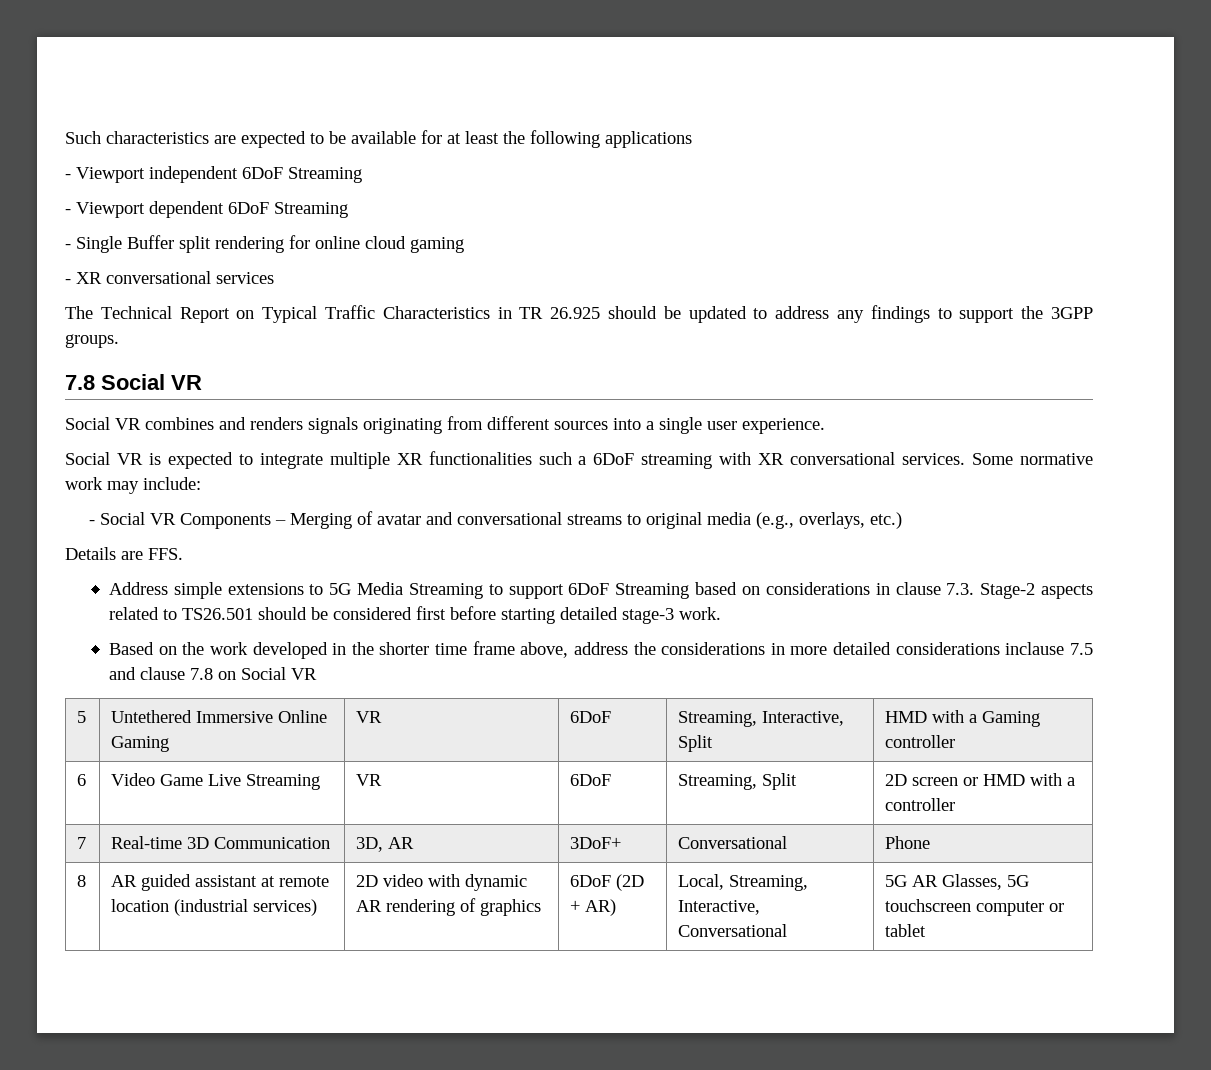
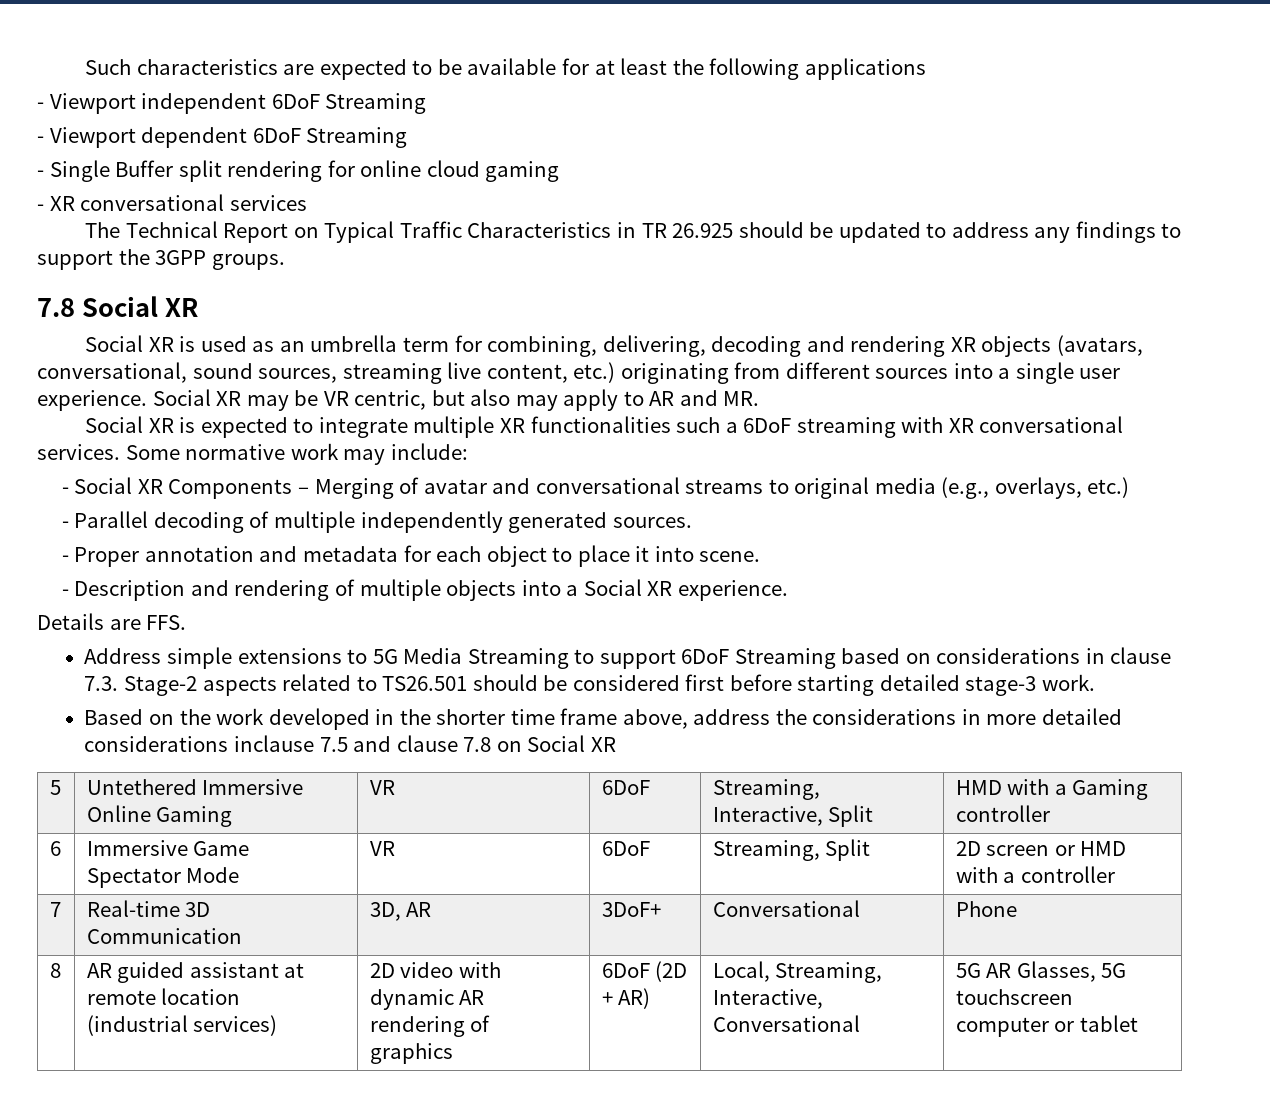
[171,375,202,390] [65,417,358,434] VR // Social VR combines and renders signals -> [164,298,198,317] [85,335,1143,357] [37,362,616,384] XR // Social XR is used as an umbrella term for combining, delivering, decoding and rendering XR objects (avatars, conversational, sound sources, streaming live content, etc.)
[65,452,143,465] // Social VR -> [152,389,760,411] [85,416,174,433] Social XR may be VR centric, but also may apply to AR and MR. // Social XR
[149,513,176,525] VR -> [137,479,163,494] XR
(902, 520) none -> [61,511,692,533] [61,545,761,567] [61,579,788,601] // - Parallel decoding of multiple independently generated sources. // - Proper annotation and metadata for each object to place it into scene. // - Description and rendering of multiple objects into a Social XR experience.
[290,668,317,680] VR -> [590,737,616,752] XR
[111,773,321,790] Video Game Live Streaming -> [86,840,250,856] [86,867,240,888] Immersive Game Spectator Mode

